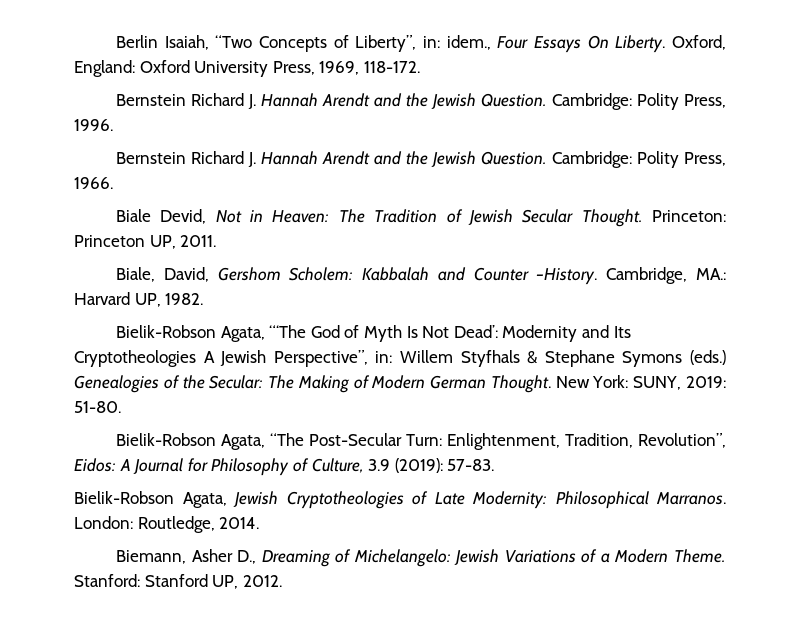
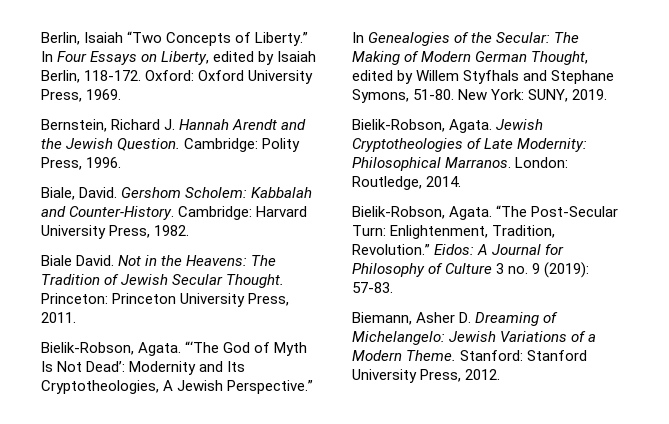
[116,35,209,50] Berlin Isaiah, -> [41,32,124,45] Berlin, Isaiah
[355,35,726,53] [74,60,420,77] [116,94,187,106] Liberty”, in: idem., Four Essays On Liberty. Oxford, England: Oxford University Press, 1969, 118-172. // Bernstein -> [255,32,309,46] [41,51,317,65] [41,70,314,84] [41,89,122,102] [41,119,107,132] Liberty.” In Four Essays on Liberty, edited by Isaiah Berlin, 118-172. Oxford: Oxford University Press, 1969. // Bernstein,
[116,151,726,168] [74,177,113,189] Bernstein Richard J. Hannah Arendt and the Jewish Question. Cambridge: Polity Press, 1966. -> [41,187,313,200] [41,206,308,220] [41,225,190,239] Biale, David. Gershom Scholem: Kabbalah and Counter-History. Cambridge: Harvard University Press, 1982.
[160,209,207,224] Devid, -> [76,255,115,266] David.
[272,210,330,223] Heaven: -> [161,255,248,266] the Heavens:
[149,235,176,249] UP, -> [180,293,290,307] University Press,
[116,267,726,285] [74,292,204,307] [116,325,265,342] Biale, David, Gershom Scholem: Kabbalah and Counter –History. Cambridge, MA.: Harvard UP, 1982. // Bielik-Robson Agata, -> [41,342,182,356] Bielik-Robson, Agata.
[74,350,196,367] Cryptotheologies -> [41,380,159,394] Cryptotheologies,
[273,350,727,367] Perspective”, in: Willem Styfhals & Stephane Symons (eds.) -> [227,380,314,394] [352,32,364,43] Perspective.” In
[490,375,726,393] [74,401,121,413] [116,433,726,450] [74,458,495,476] [74,491,227,508] Thought. New York: SUNY, 2019: 51-80. // Bielik-Robson Agata, “The Post-Secular Turn: Enlightenment, Tradition, Revolution”, Eidos: A Journal for Philosophy of Culture, 3.9 (2019): 57-83. // Bielik-Robson Agata, -> [531,51,589,65] [352,70,615,84] [352,89,608,103] [352,119,493,133] Thought, edited by Willem Styfhals and Stephane Symons, 51-80. New York: SUNY, 2019. // Bielik-Robson, Agata.
(260, 523) none -> [352,205,619,220] [352,225,556,239] [352,244,565,255] [352,262,590,278] [352,282,393,293] // Bielik-Robson, Agata. “The Post-Secular Turn: Enlightenment, Tradition, Revolution.” Eidos: A Journal for Philosophy of Culture 3 no. 9 (2019): 57-83.
[237,550,257,564] D., -> [459,312,472,323] D.
[212,575,239,589] UP, -> [352,369,462,383] University Press,

